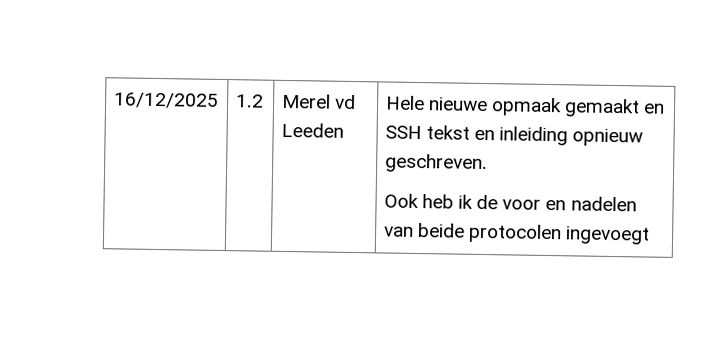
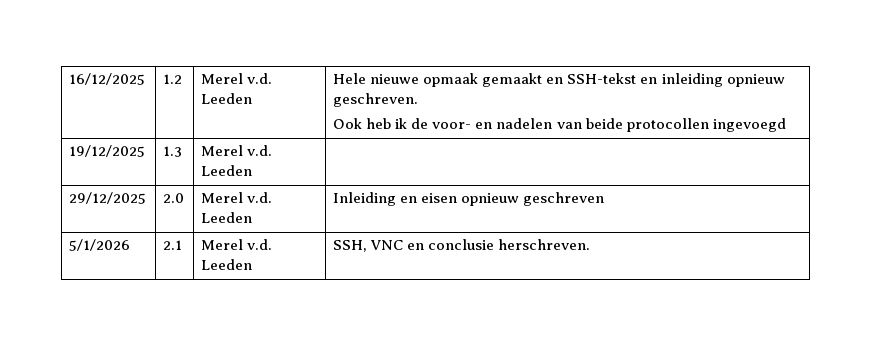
[334,94,356,110] vd -> [247,73,273,84] v.d.
[384,125,470,140] SSH tekst -> [567,73,637,84] SSH-tekst
[502,199,542,210] voor -> [432,122,472,129] voor-
[468,223,651,245] protocolen ingevoegt -> [626,118,786,132] [69,145,146,157] [163,146,183,157] [201,145,273,156] [201,165,253,176] [69,192,147,204] [163,193,185,203] [201,192,273,203] [201,212,253,223] [333,192,605,206] [69,239,131,251] [163,240,183,250] [201,239,273,250] [201,259,253,270] [333,239,591,252] protocollen ingevoegd // 19/12/2025 | 1.3 | Merel v.d. Leeden | // 29/12/2025 | 2.0 | Merel v.d. Leeden | Inleiding en eisen opnieuw geschreven // 5/1/2026 | 2.1 | Merel v.d. Leeden | SSH, VNC en conclusie herschreven.

